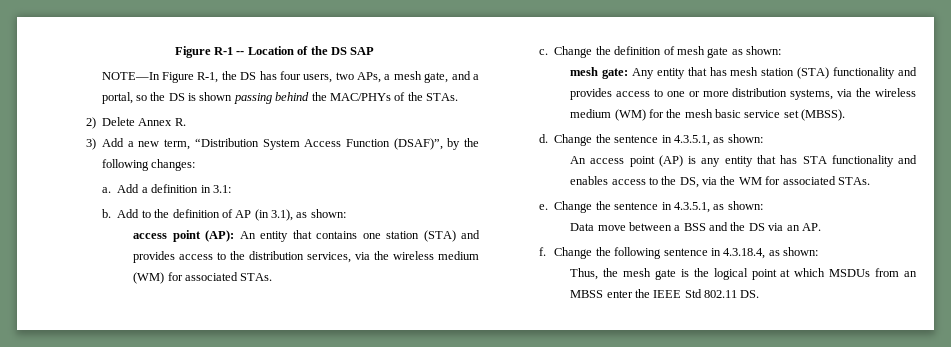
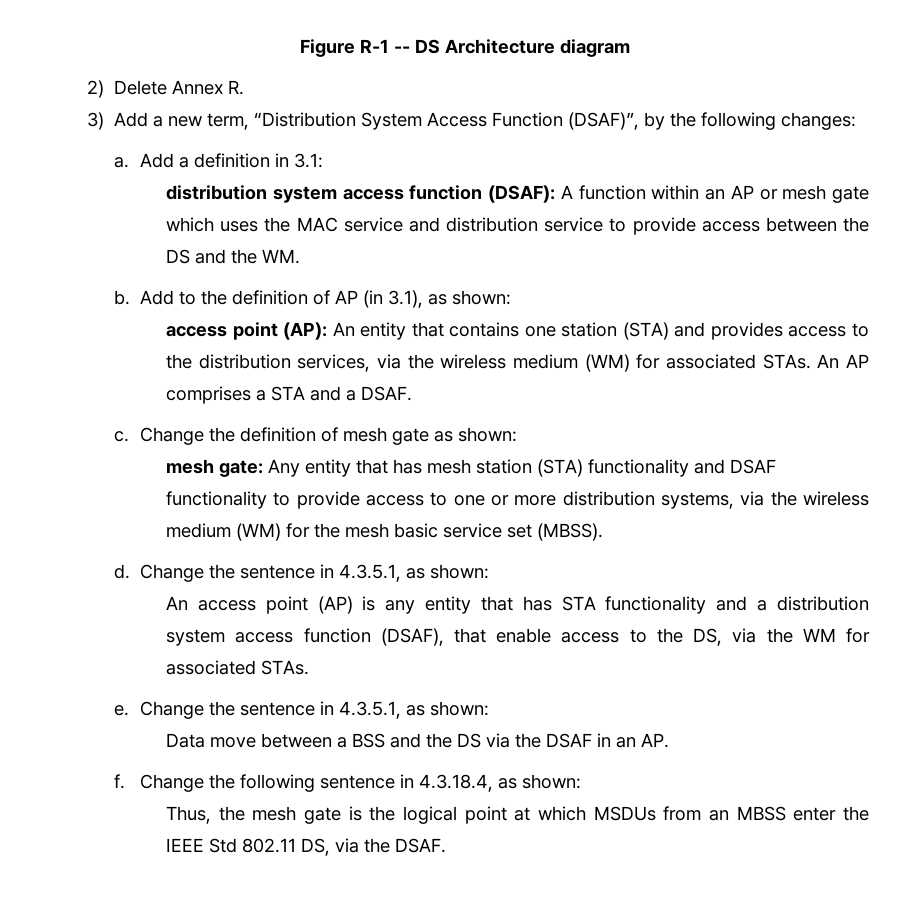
[247,46,375,55] [101,71,479,83] [101,92,459,104] Location of the DS SAP // NOTE—In Figure R-1, the DS has four users, two APs, a mesh gate, and a portal, so the DS is shown passing behind the MAC/PHYs of the STAs. -> [415,39,630,57] DS Architecture diagram
(231, 189) none -> [166,185,870,203] [166,217,869,235] [166,249,301,264] // distribution system access function (DSAF): A function within an AP or mesh gate which uses the MAC service and distribution service to provide access between the DS and the WM.
(273, 277) none -> [817,354,869,368] [166,386,413,404] An AP comprises a STA and a DSAF.
[570,88,613,100] provides -> [730,459,777,474] [166,491,360,509] DSAF functionality to provide
[570,176,609,185] enables -> [757,596,869,611] [166,628,552,646] a distribution system access function (DSAF), that enable
(784, 227) none -> [515,733,612,748] the DSAF in
[740,290,760,298] DS. -> [301,838,447,856] DS, via the DSAF.

